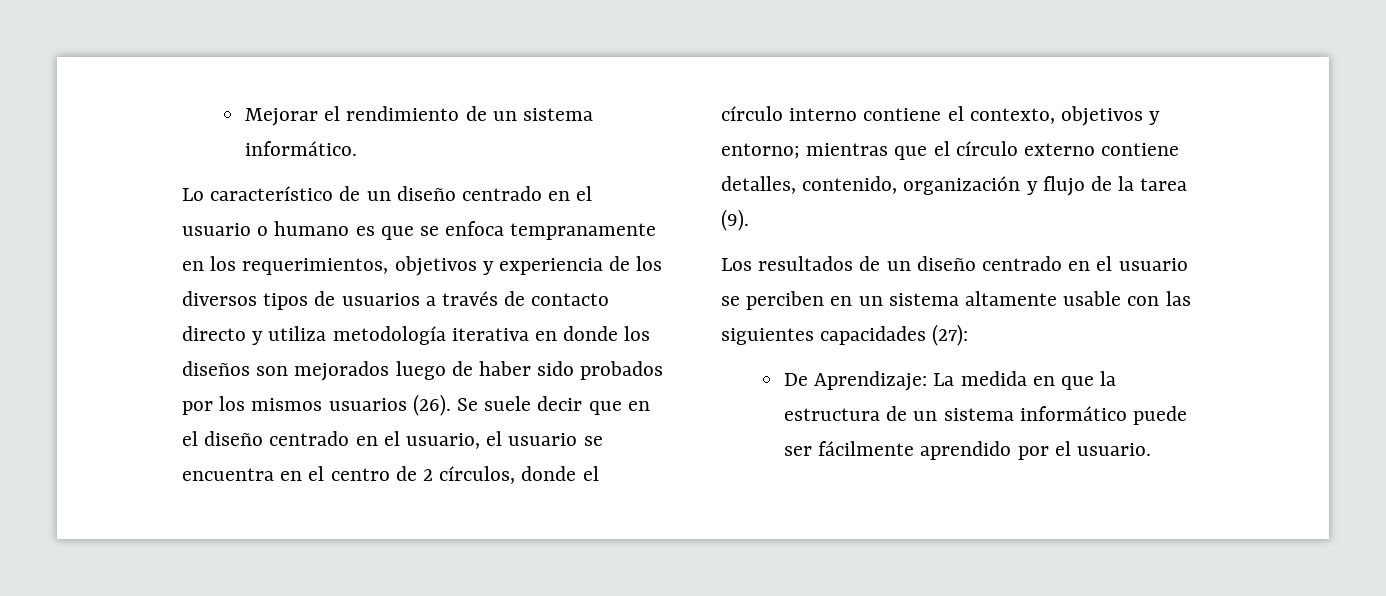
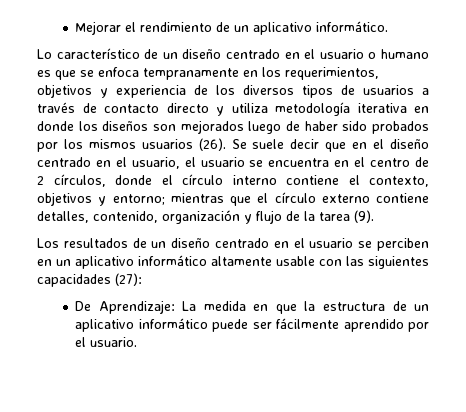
[522,108,593,121] sistema -> [253,22,313,35] aplicativo
[888,293,959,306] sistema -> [75,255,207,269] aplicativo informático
[943,408,1014,421] sistema -> [75,319,135,332] aplicativo

